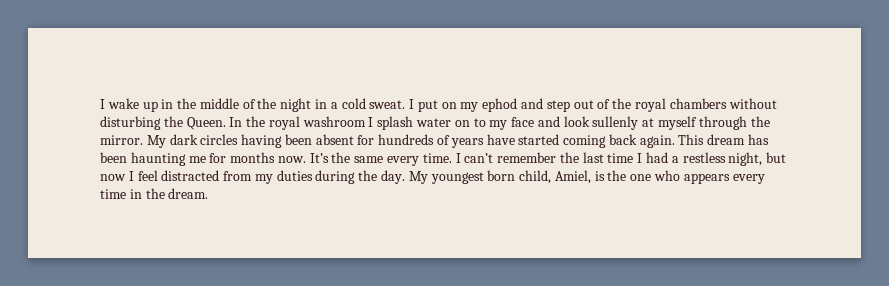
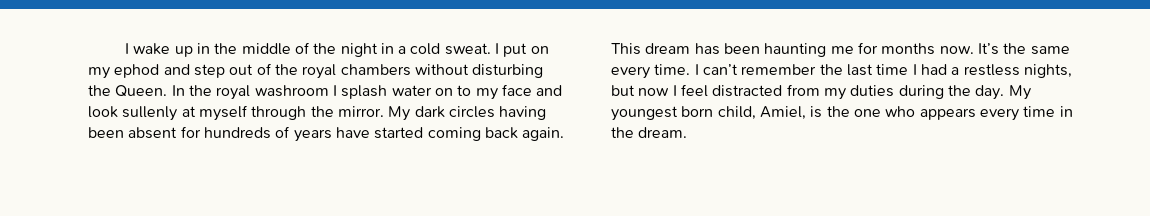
[728,152,763,166] night, -> [1023,64,1072,78] nights,

